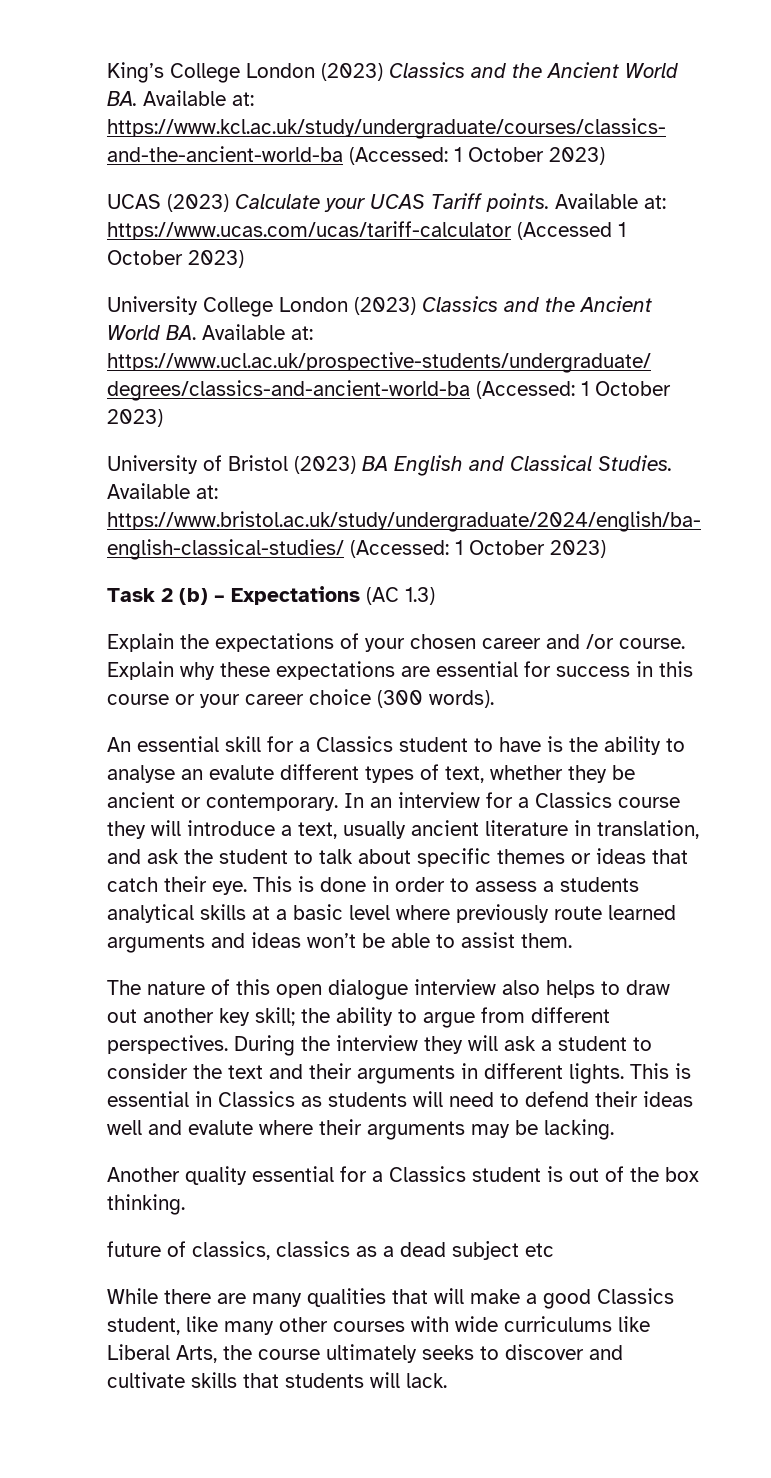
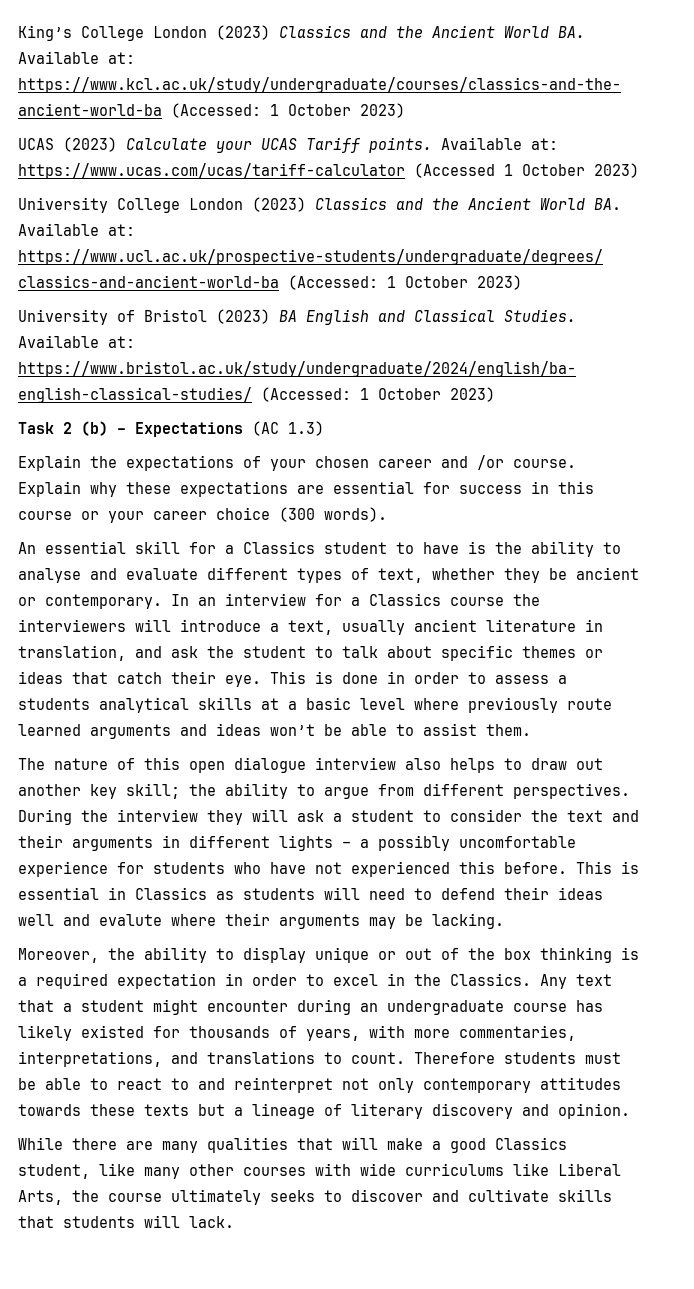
[181,765,274,780] an evalute -> [90,568,198,580] and evaluate
[107,821,146,839] they -> [513,594,540,606] [18,619,126,632] the interviewers
[569,1063,624,1084] lights. -> [279,835,576,851] [18,861,567,877] lights – a possibly uncomfortable experience for students who have not experienced this before.
[107,1166,699,1185] [107,1194,185,1215] [107,1241,554,1260] Another quality essential for a Classics student is out of the box thinking. // future of classics, classics as a dead subject etc -> [18,947,639,963] [18,973,612,989] [18,999,603,1015] [18,1025,576,1041] [18,1051,621,1067] [18,1077,621,1093] [18,1103,630,1119] Moreover, the ability to display unique or out of the box thinking is a required expectation in order to excel in the Classics. Any text that a student might encounter during an undergraduate course has likely existed for thousands of years, with more commentaries, interpretations, and translations to count. Therefore students must be able to react to and reinterpret not only contemporary attitudes towards these texts but a lineage of literary discovery and opinion.

